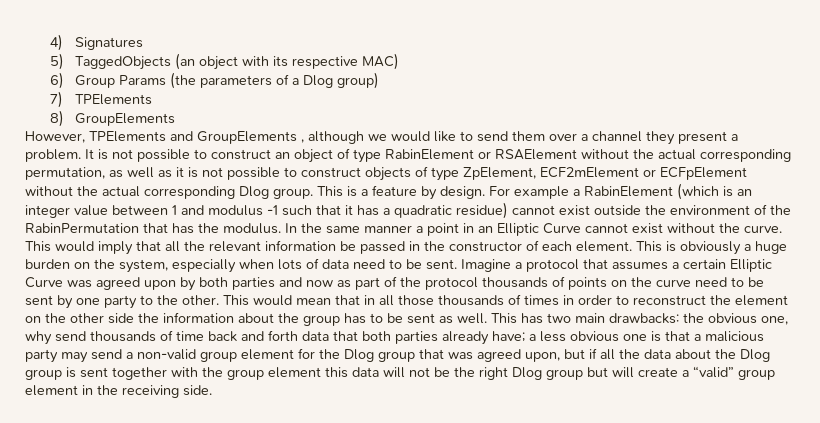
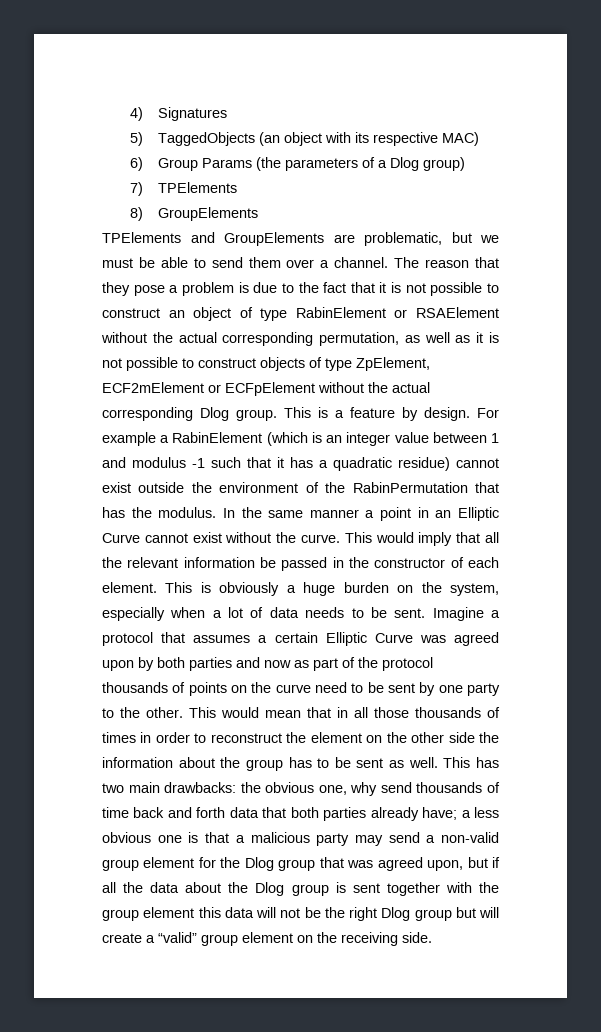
[25,131,85,143] However, -> (258, 214) none
[301,131,456,144] , although we would like -> [333,232,499,246] [102,257,188,268] are problematic, but we must be able
[592,131,738,145] [25,149,94,162] channel they present a problem. It -> [334,257,500,268] [102,282,387,296] channel. The reason that they pose a problem is due to the fact that it
[278,259,302,270] lots -> [212,607,244,618] a lot
[353,259,385,269] need -> [305,607,345,618] needs
[82,385,93,395] in -> [297,935,313,943] on

